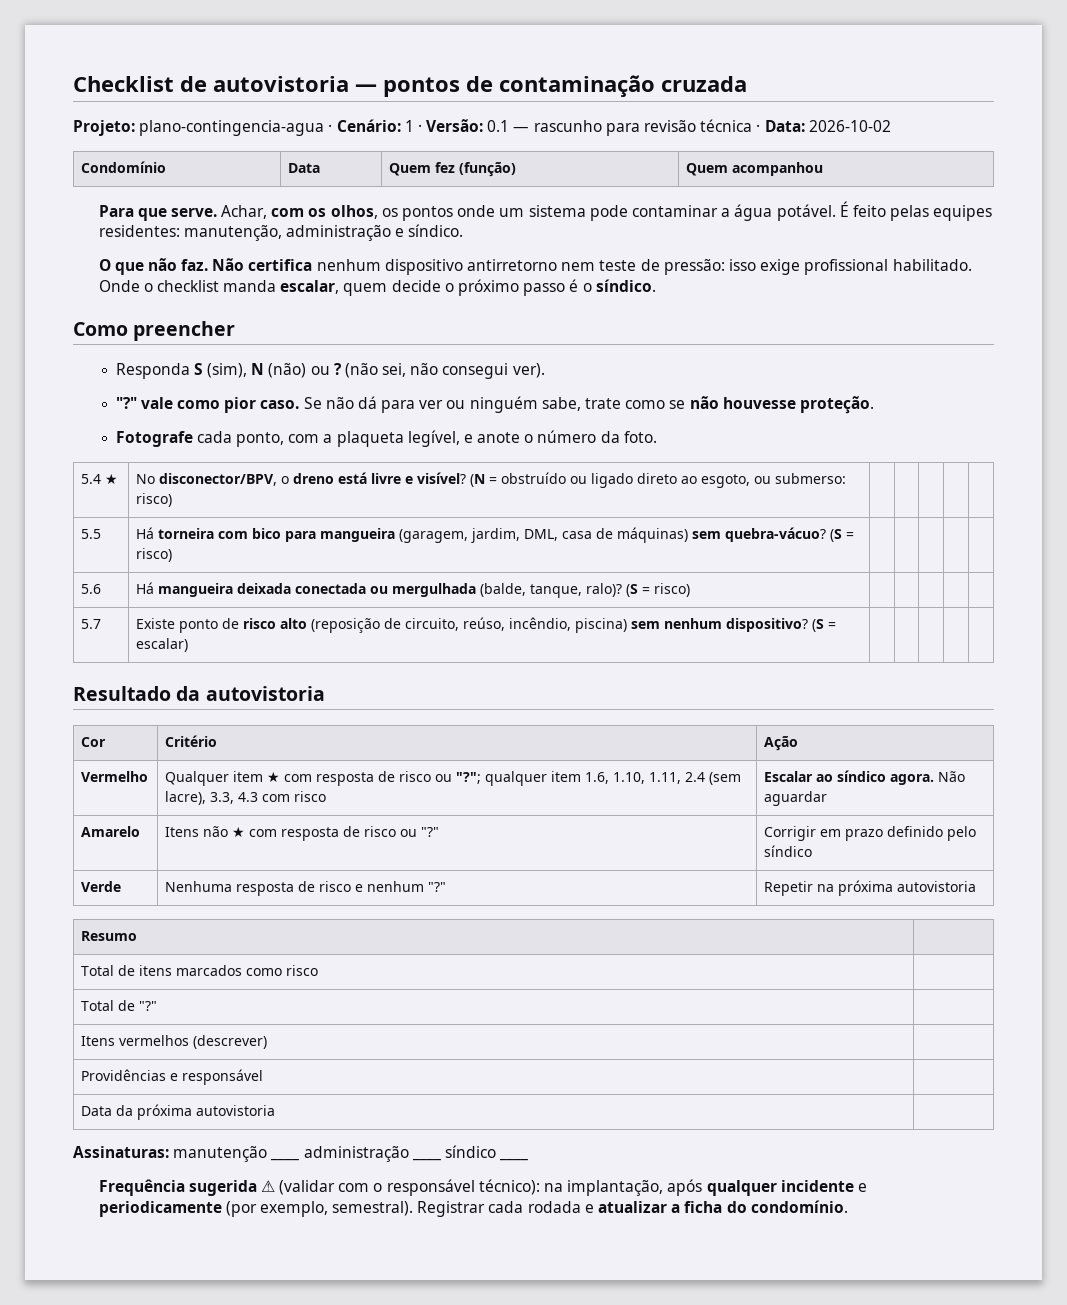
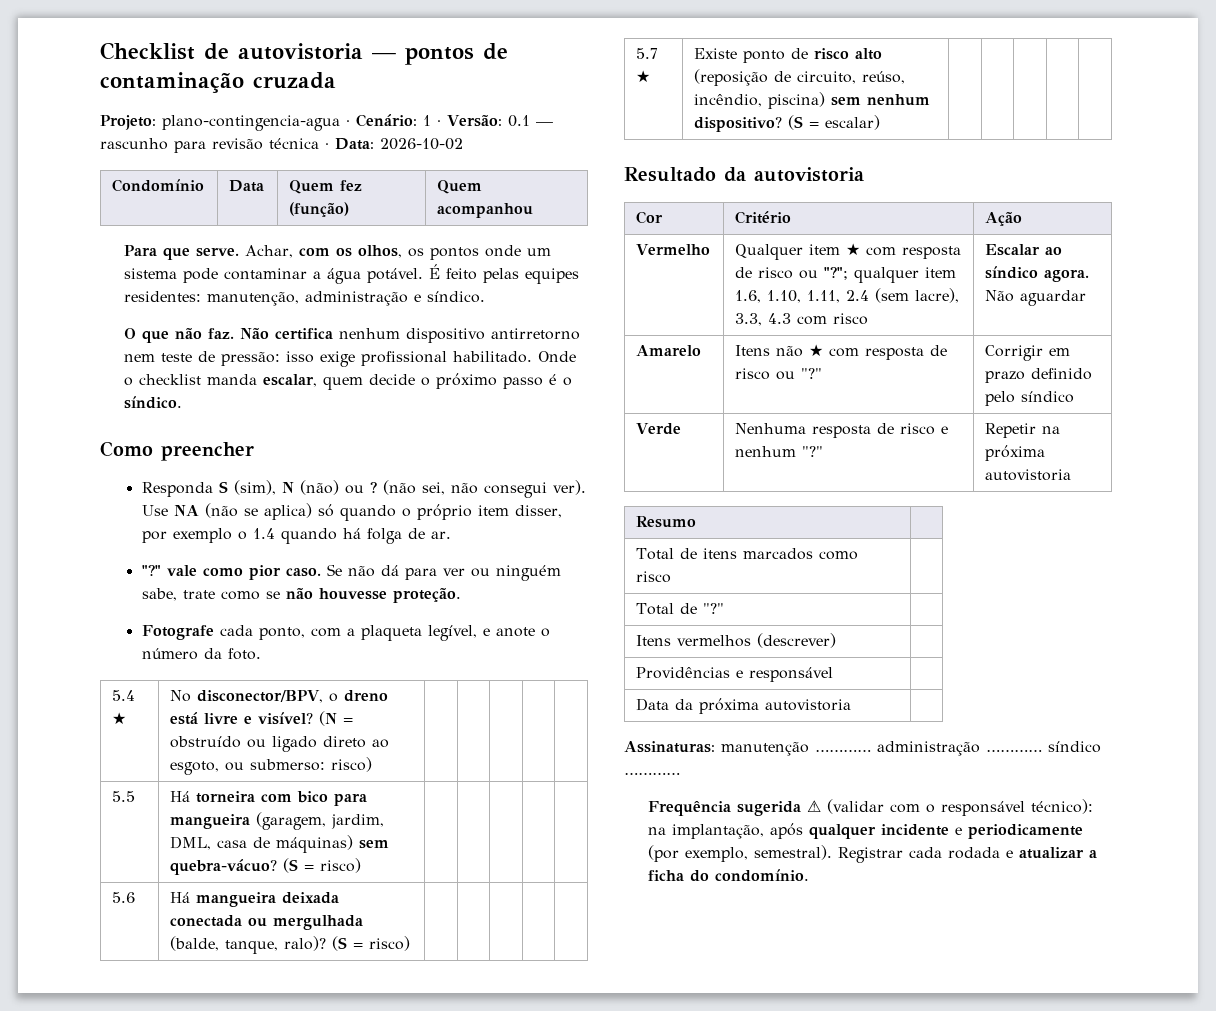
(545, 370) none -> [141,503,562,521] [141,528,451,544] Use NA (não se aplica) só quando o próprio item disser, por exemplo o 1.4 quando há folga de ar.
(102, 624) none -> [636,70,651,83] ★
[270,1146,441,1162] [444,1145,496,1158] [499,1158,529,1161] ____ administração ____ síndico ____ -> [815,741,1101,756] [624,772,680,775] ………… administração ………… síndico …………

